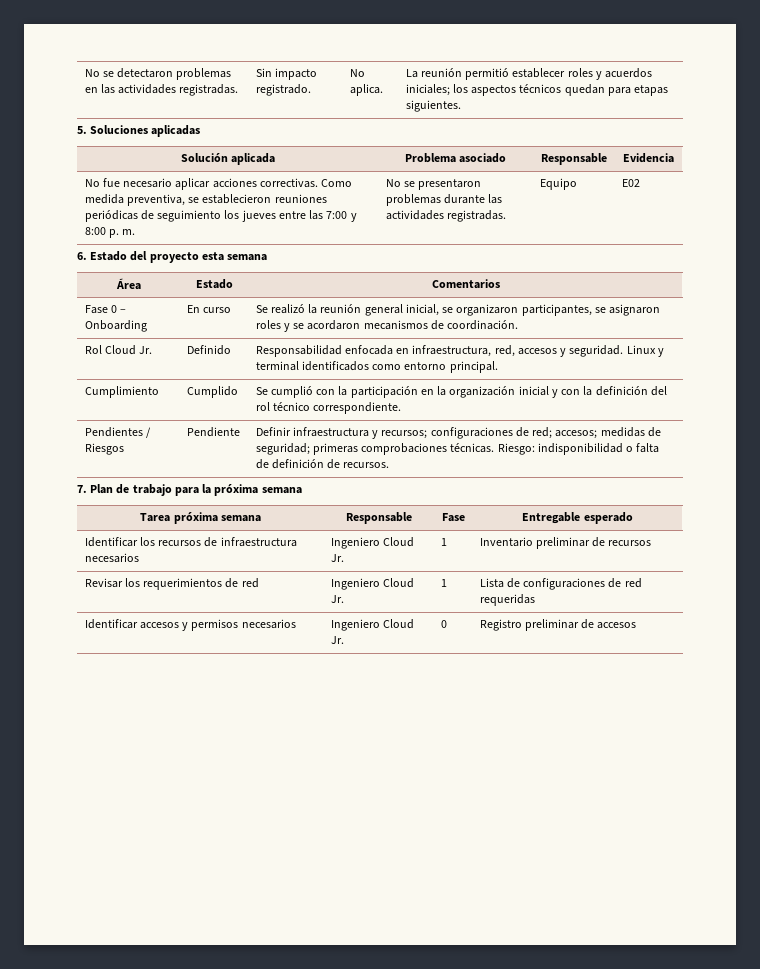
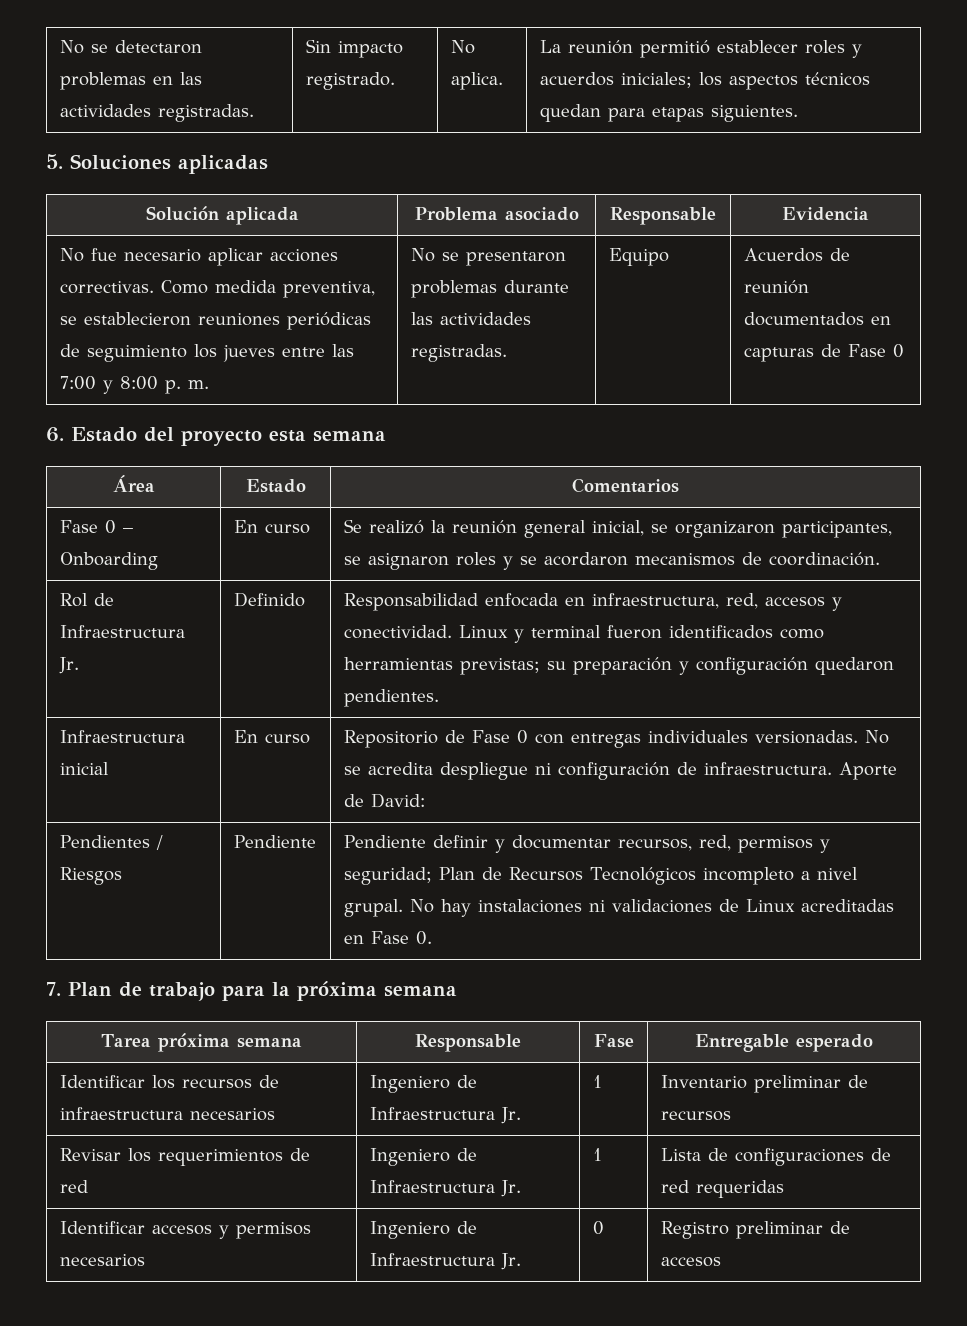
[621,179,640,187] E02 -> [743,248,850,262] [743,280,809,294] [743,312,891,326] [743,344,904,362] Acuerdos de reunión documentados en capturas de Fase 0
[104,345,136,355] Cloud -> [93,593,114,606] [59,625,185,638] de Infraestructura
[569,345,624,357] seguridad. -> [343,625,452,639] conectividad.
(299, 366) none -> [606,625,662,639] fueron
[404,361,498,373] [84,386,159,398] [186,386,238,398] [255,386,667,398] [255,402,402,414] [84,427,151,438] [84,443,124,455] [186,427,240,437] [255,427,661,439] [255,443,660,455] [255,459,390,469] entorno principal. // Cumplimiento | Cumplido | Se cumplió con la participación en la organización inicial y con la definición del rol técnico correspondiente. // Pendientes / Riesgos | Pendiente | Definir infraestructura y recursos; configuraciones de red; accesos; medidas de seguridad; primeras comprobaciones técnicas. Riesgo: indisponibilidad o falta de definición de recursos. -> [343,657,894,675] [343,689,439,707] [59,730,185,743] [59,762,109,775] [233,730,310,744] [343,730,889,748] [343,762,897,780] [343,793,425,808] [59,835,163,850] [59,867,122,885] [233,835,316,848] [343,835,830,853] [343,867,858,885] [343,899,894,917] [343,931,432,945] herramientas previstas; su preparación y configuración quedaron pendientes. // Infraestructura inicial | En curso | Repositorio de Fase 0 con entregas individuales versionadas. No se acredita despliegue ni configuración de infraestructura. Aporte de David: // Pendientes / Riesgos | Pendiente | Pendiente definir y documentar recursos, red, permisos y seguridad; Plan de Recursos Tecnológicos incompleto a nivel grupal. No hay instalaciones ni validaciones de Linux acreditadas en Fase 0.
[382,537,414,547] Cloud -> [456,1075,477,1088] [369,1107,495,1120] de Infraestructura
[382,578,414,588] Cloud -> [456,1148,477,1161] [369,1180,495,1193] de Infraestructura
[382,619,414,629] Cloud -> [456,1221,477,1234] [369,1253,495,1266] de Infraestructura

